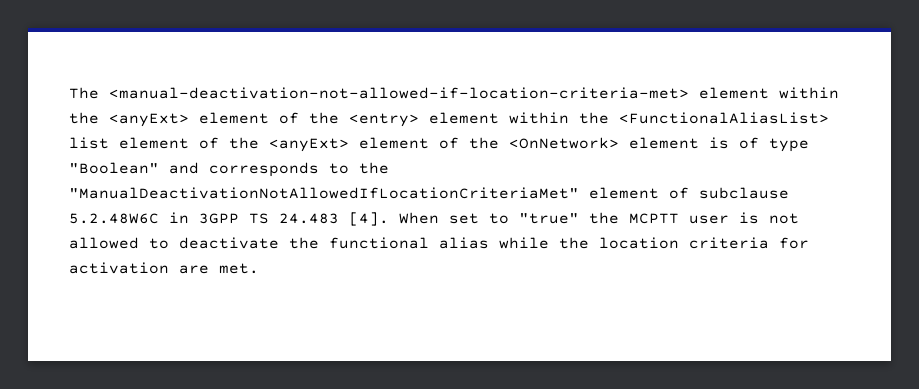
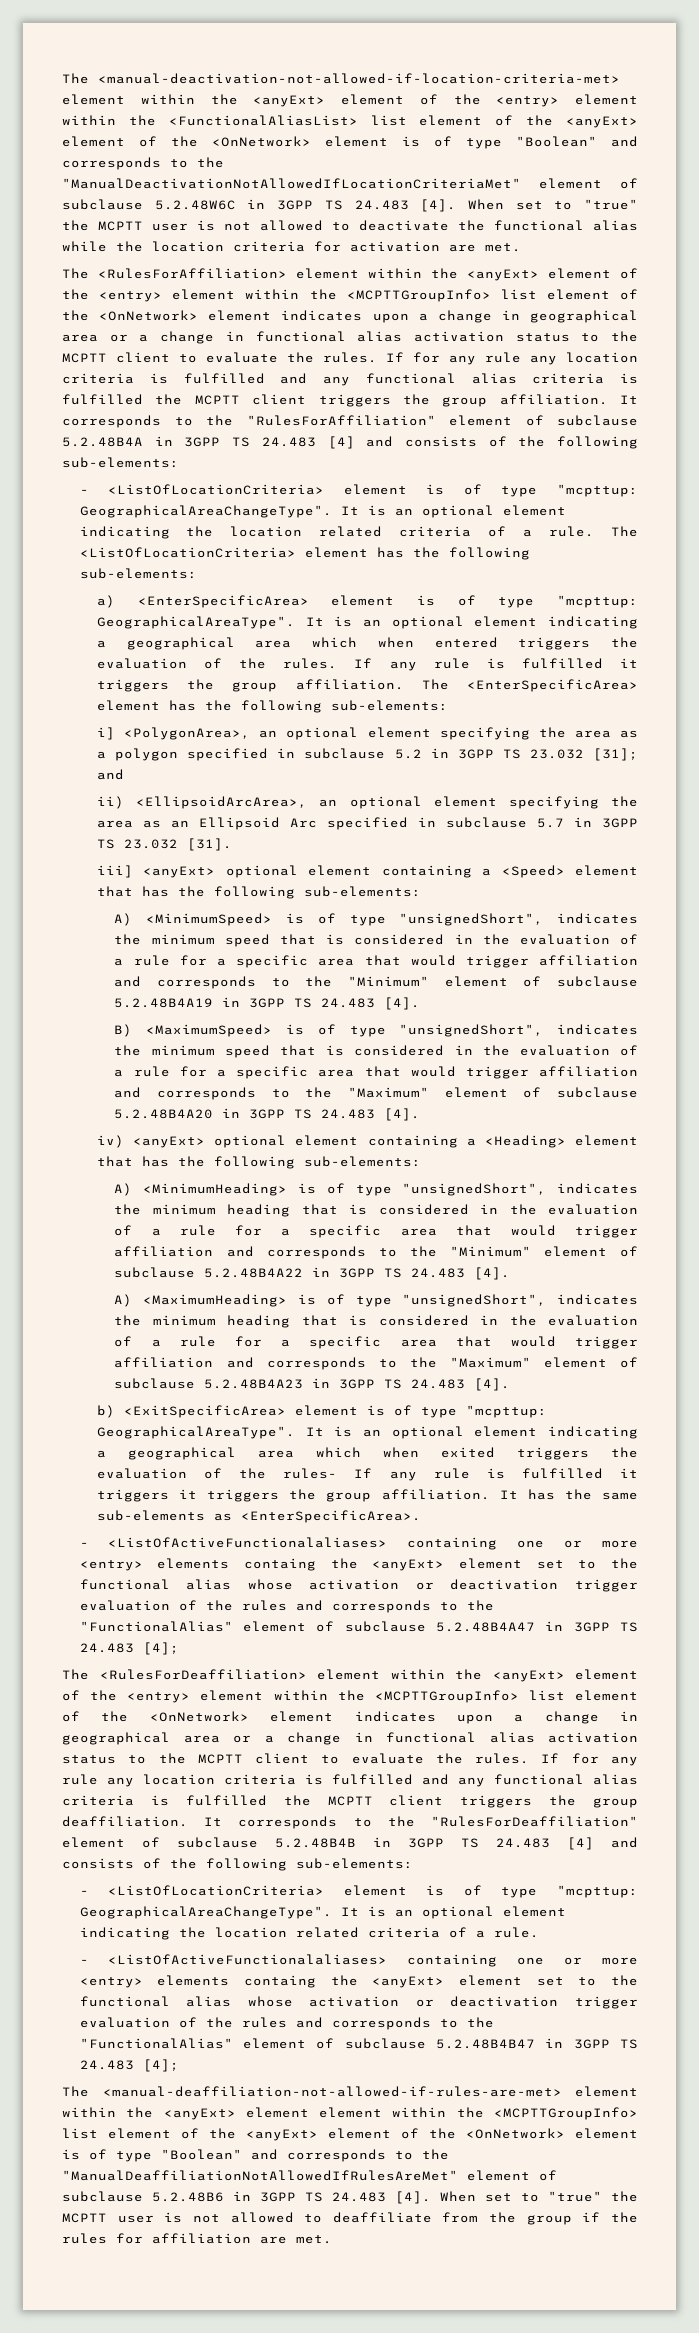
(259, 268) none -> [62,268,638,281] [62,289,638,302] [62,310,638,323] [62,331,638,344] [62,352,638,365] [62,373,638,386] [62,394,638,407] [62,415,638,428] [62,436,638,449] [62,457,179,468] [79,484,639,497] [79,505,566,518] [79,526,638,539] [79,547,530,560] [79,568,197,579] [96,595,638,608] [96,616,638,629] [96,637,639,650] [96,658,638,671] [96,679,639,692] [96,700,448,713] [96,727,639,740] [96,748,638,761] [96,769,124,780] [96,796,638,809] [96,817,638,830] [96,838,232,851] [96,865,639,878] [96,886,421,899] [114,913,638,926] [114,934,638,947] [114,955,638,968] [114,976,638,989] [114,997,421,1010] [114,1024,638,1037] [114,1045,638,1058] [114,1066,638,1079] [114,1087,638,1100] [114,1108,421,1121] [96,1135,638,1148] [96,1156,421,1169] [114,1183,638,1196] [114,1204,638,1217] [114,1225,638,1238] [114,1246,638,1259] [114,1267,511,1280] [114,1294,638,1307] [114,1315,638,1328] [114,1336,638,1349] [114,1357,638,1370] [114,1378,511,1391] [96,1405,547,1418] [96,1426,638,1439] [96,1447,639,1460] [96,1468,638,1481] [96,1489,638,1502] [96,1510,421,1523] [79,1537,639,1550] [79,1558,638,1571] [79,1579,638,1592] [79,1600,494,1613] [79,1621,638,1632] [79,1642,179,1655] [62,1669,638,1682] [62,1690,638,1703] [62,1711,638,1724] [62,1732,638,1745] [62,1753,638,1766] [62,1774,638,1787] [62,1795,638,1808] [62,1816,638,1829] [62,1837,638,1850] [62,1858,413,1871] [79,1885,639,1898] [79,1906,566,1919] [79,1927,539,1940] [79,1954,639,1967] [79,1975,638,1988] [79,1996,638,2009] [79,2017,494,2030] [79,2038,638,2049] [79,2059,179,2072] [62,2086,638,2097] [62,2107,638,2120] [62,2128,638,2141] [62,2149,449,2162] [62,2170,557,2181] [62,2191,638,2204] [62,2212,638,2225] [62,2233,332,2244] // The <RulesForAffiliation> element within the <anyExt> element of the <entry> element within the <MCPTTGroupInfo> list element of the <OnNetwork> element indicates upon a change in geographical area or a change in functional alias activation status to the MCPTT client to evaluate the rules. If for any rule any location criteria is fulfilled and any functional alias criteria is fulfilled the MCPTT client triggers the group affiliation. It corresponds to the "RulesForAffiliation" element of subclause 5.2.48B4A in 3GPP TS 24.483 [4] and consists of the following sub-elements: // - <ListOfLocationCriteria> element is of type "mcpttup: GeographicalAreaChangeType". It is an optional element indicating the location related criteria of a rule. The <ListOfLocationCriteria> element has the following sub-elements: // a) <EnterSpecificArea> element is of type "mcpttup: GeographicalAreaType". It is an optional element indicating a geographical area which when entered triggers the evaluation of the rules. If any rule is fulfilled it triggers the group affiliation. The <EnterSpecificArea> element has the following sub-elements: // i] <PolygonArea>, an optional element specifying the area as a polygon specified in subclause 5.2 in 3GPP TS 23.032 [31]; and // ii) <EllipsoidArcArea>, an optional element specifying the area as an Ellipsoid Arc specified in subclause 5.7 in 3GPP TS 23.032 [31]. // iii] <anyExt> optional element containing a <Speed> element that has the following sub-elements: // A) <MinimumSpeed> is of type "unsignedShort", indicates the minimum speed that is considered in the evaluation of a rule for a specific area that would trigger affiliation and corresponds to the "Minimum" element of subclause 5.2.48B4A19 in 3GPP TS 24.483 [4]. // B) <MaximumSpeed> is of type "unsignedShort", indicates the minimum speed that is considered in the evaluation of a rule for a specific area that would trigger affiliation and corresponds to the "Maximum" element of subclause 5.2.48B4A20 in 3GPP TS 24.483 [4]. // iv) <anyExt> optional element containing a <Heading> element that has the following sub-elements: // A) <MinimumHeading> is of type "unsignedShort", indicates the minimum heading that is considered in the evaluation of a rule for a specific area that would trigger affiliation and corresponds to the "Minimum" element of subclause 5.2.48B4A22 in 3GPP TS 24.483 [4]. // A) <MaximumHeading> is of type "unsignedShort", indicates the minimum heading that is considered in the evaluation of a rule for a specific area that would trigger affiliation and corresponds to the "Maximum" element of subclause 5.2.48B4A23 in 3GPP TS 24.483 [4]. // b) <ExitSpecificArea> element is of type "mcpttup: GeographicalAreaType". It is an optional element indicating a geographical area which when exited triggers the evaluation of the rules- If any rule is fulfilled it triggers it triggers the group affiliation. It has the same sub-elements as <EnterSpecificArea>. // - <ListOfActiveFunctionalaliases> containing one or more <entry> elements containg the <anyExt> element set to the functional alias whose activation or deactivation trigger evaluation of the rules and corresponds to the "FunctionalAlias" element of subclause 5.2.48B4A47 in 3GPP TS 24.483 [4]; // The <RulesForDeaffiliation> element within the <anyExt> element of the <entry> element within the <MCPTTGroupInfo> list element of the <OnNetwork> element indicates upon a change in geographical area or a change in functional alias activation status to the MCPTT client to evaluate the rules. If for any rule any location criteria is fulfilled and any functional alias criteria is fulfilled the MCPTT client triggers the group deaffiliation. It corresponds to the "RulesForDeaffiliation" element of subclause 5.2.48B4B in 3GPP TS 24.483 [4] and consists of the following sub-elements: // - <ListOfLocationCriteria> element is of type "mcpttup: GeographicalAreaChangeType". It is an optional element indicating the location related criteria of a rule. // - <ListOfActiveFunctionalaliases> containing one or more <entry> elements containg the <anyExt> element set to the functional alias whose activation or deactivation trigger evaluation of the rules and corresponds to the "FunctionalAlias" element of subclause 5.2.48B4B47 in 3GPP TS 24.483 [4]; // The <manual-deaffiliation-not-allowed-if-rules-are-met> element within the <anyExt> element element within the <MCPTTGroupInfo> list element of the <anyExt> element of the <OnNetwork> element is of type "Boolean" and corresponds to the "ManualDeaffiliationNotAllowedIfRulesAreMet" element of subclause 5.2.48B6 in 3GPP TS 24.483 [4]. When set to "true" the MCPTT user is not allowed to deaffiliate from the group if the rules for affiliation are met.

